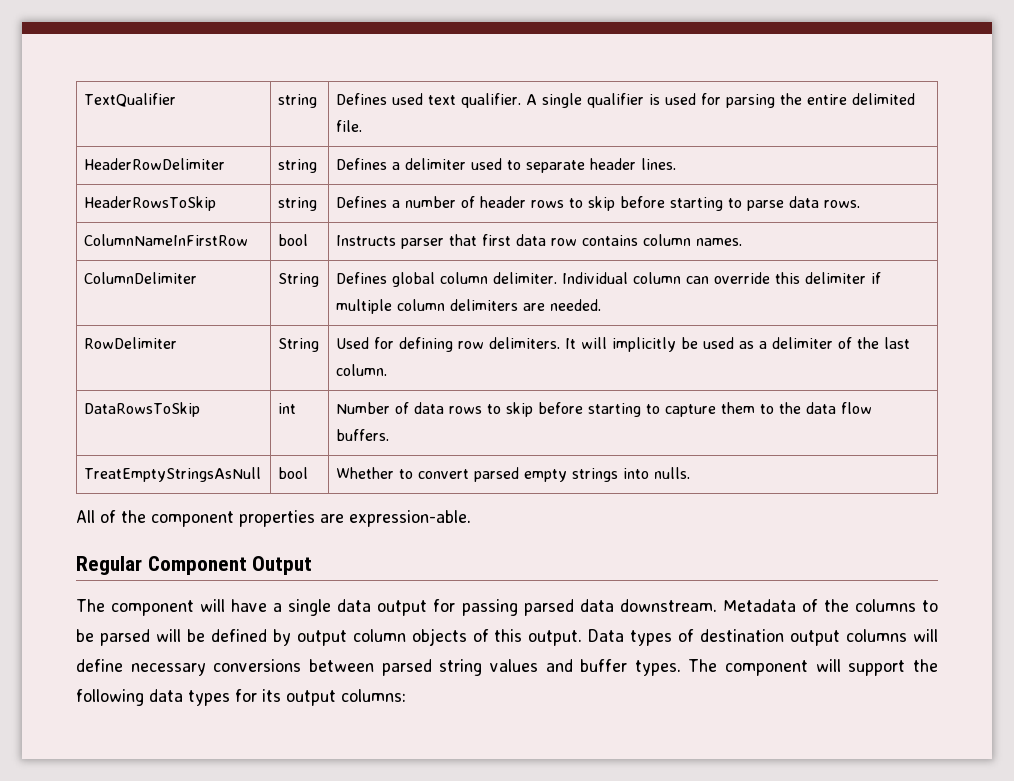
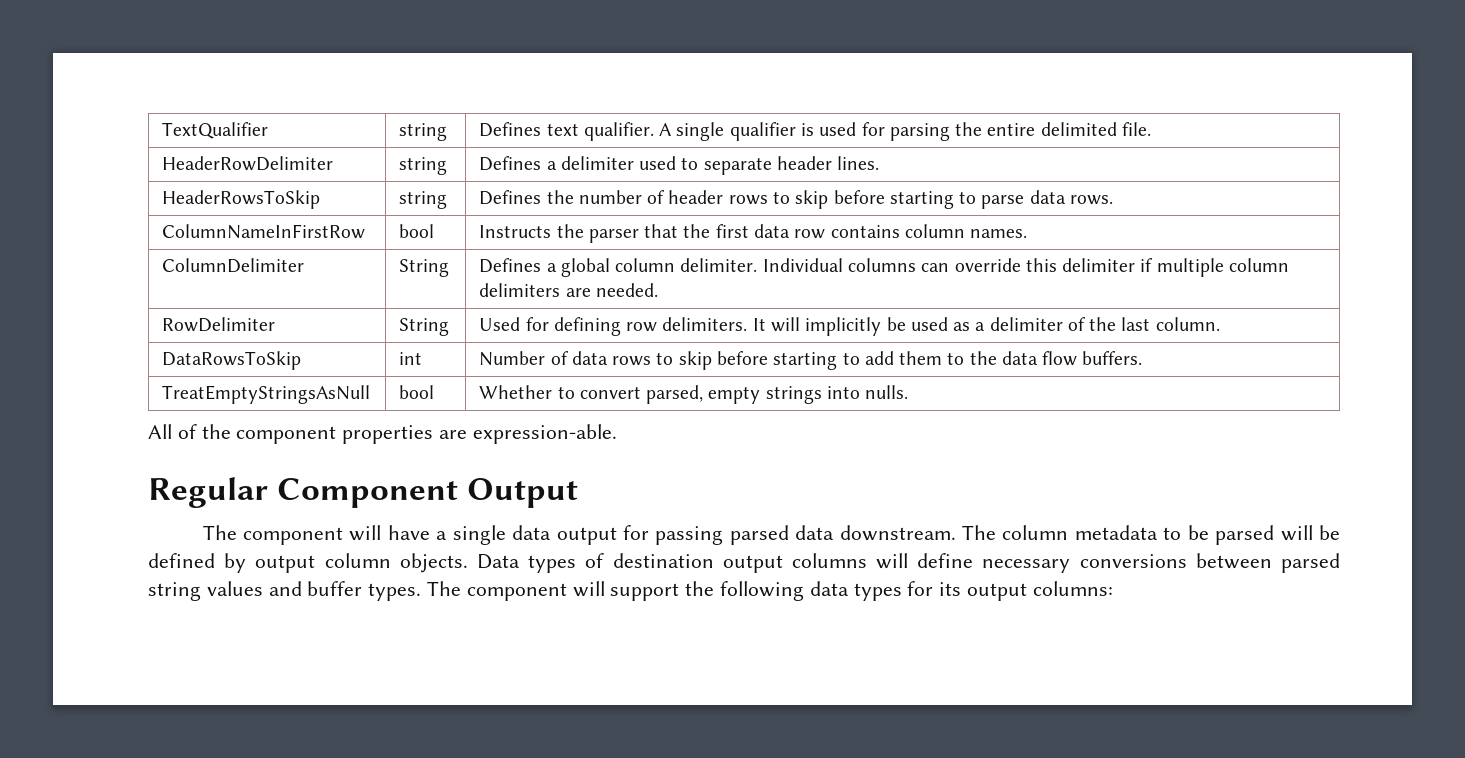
[392,93,424,105] used -> (542, 129) none
[392,200,401,208] a -> [546,190,574,204] the
(397, 240) none -> [556,224,584,238] the
(478, 240) none -> [683,224,711,238] the
(388, 278) none -> [546,263,557,272] a
[633,272,682,284] column -> [848,258,917,272] columns
[665,404,717,417] capture -> [864,351,894,365] add
[474,467,520,482] parsed -> [646,385,704,404] parsed,
[722,599,916,612] Metadata of the columns -> [962,525,1158,540] The column metadata
[411,628,583,646] objects of this output. -> [399,553,468,573] objects.

